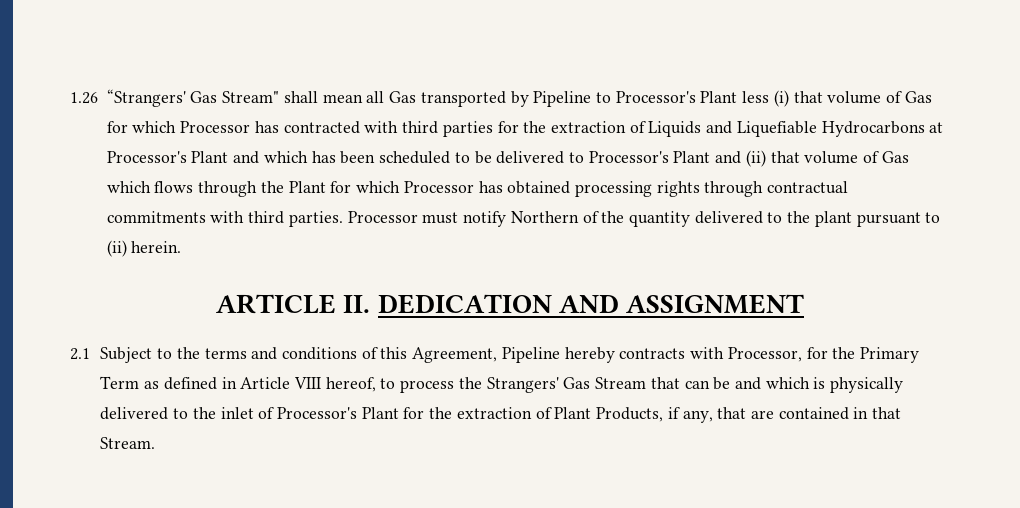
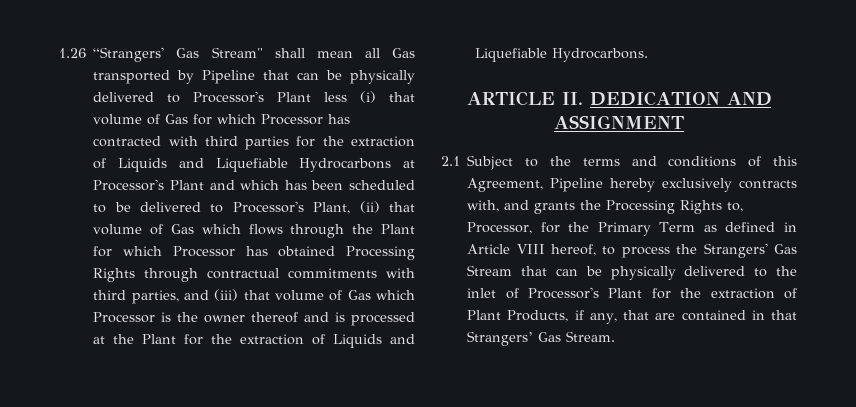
(592, 99) none -> [263,70,415,84] [93,92,155,102] that can be physically delivered
[673,151,742,164] Plant and -> [313,202,351,214] Plant,
[575,181,700,197] processing rights -> [346,246,415,260] [93,268,136,282] Processing Rights
[288,211,941,227] [106,240,182,257] parties. Processor must notify Northern of the quantity delivered to the plant pursuant to (ii) herein. -> [131,289,415,304] [93,312,415,326] [93,334,415,348] [475,48,649,62] parties, and (iii) that volume of Gas which Processor is the owner thereof and is processed at the Plant for the extraction of Liquids and Liquefiable Hydrocarbons.
[619,347,725,359] contracts with -> [662,178,797,192] [467,200,744,214] exclusively contracts with, and grants the Processing Rights to,
[735,377,826,390] and which is -> (602, 271) none
(902, 413) none -> [467,331,562,346] Strangers’ Gas

